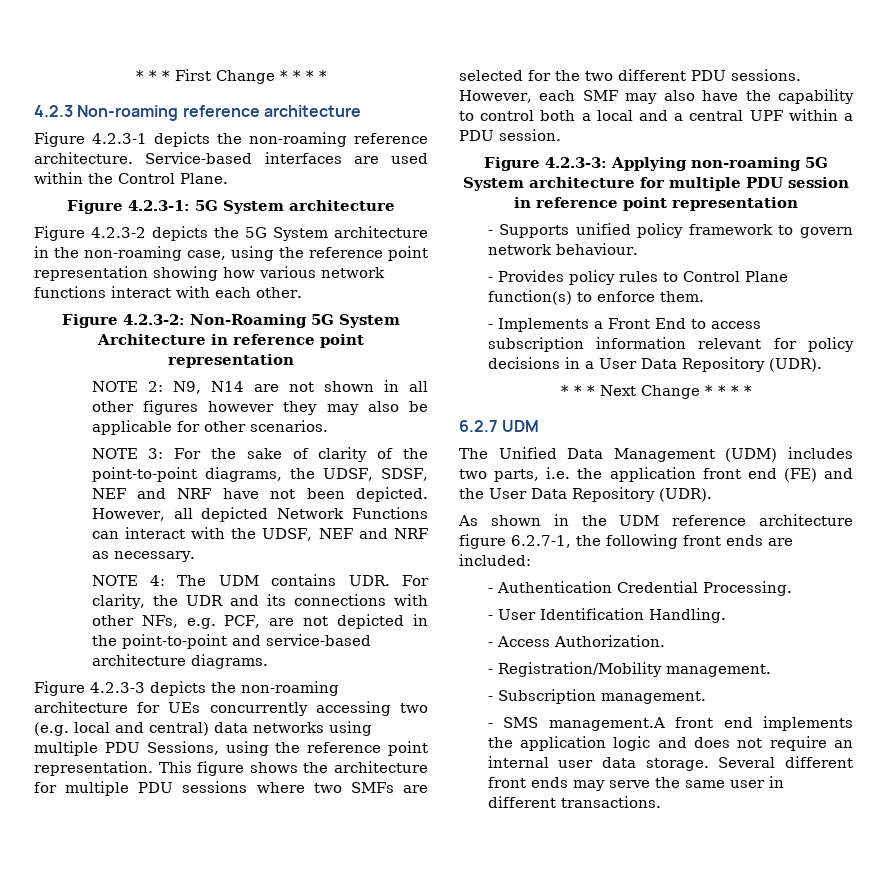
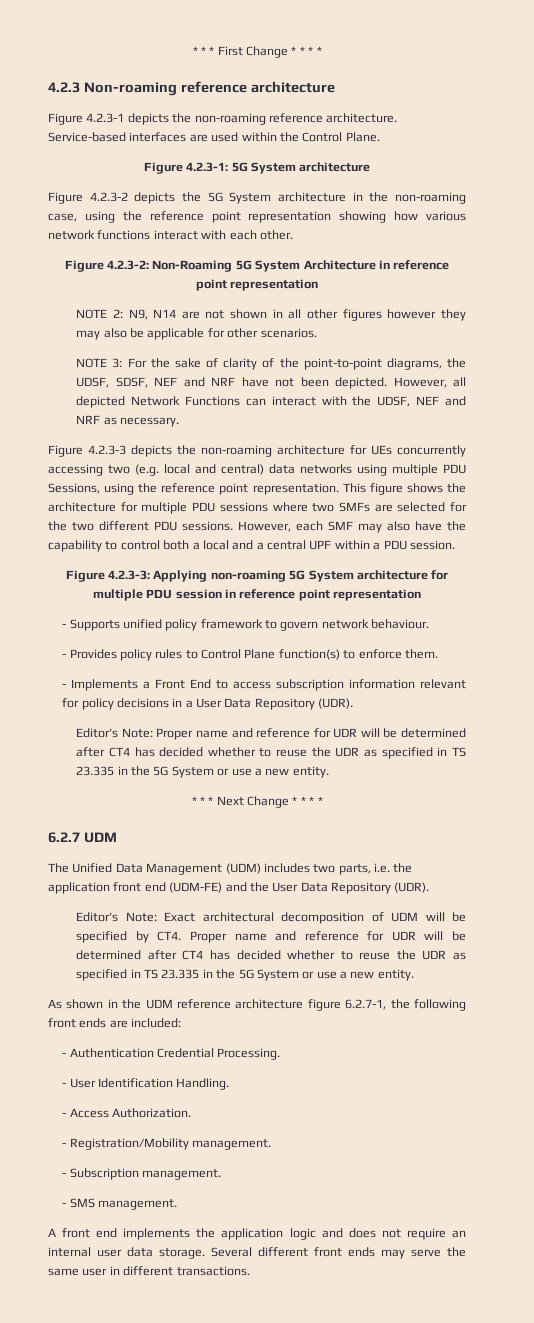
[91,574,429,586] [91,594,428,609] [91,614,428,629] [91,634,371,649] [91,654,268,669] // NOTE 4: The UDM contains UDR. For clarity, the UDR and its connections with other NFs, e.g. PCF, are not depicted in the point-to-point and service-based architecture diagrams. -> (180, 422) none
(822, 365) none -> [76,728,466,740] [76,747,466,759] [76,766,329,778] // Editor’s Note: Proper name and reference for UDR will be determined after CT4 has decided whether to reuse the UDR as specified in TS 23.335 in the 5G System or use a new entity.
[783,468,817,482] (FE) -> [169,882,223,893] (UDM-FE)
(712, 495) none -> [76,912,467,924] [76,931,466,943] [76,950,466,960] [76,969,414,981] // Editor’s Note: Exact architectural decomposition of UDM will be specified by CT4. Proper name and reference for UDR will be determined after CT4 has decided whether to reuse the UDR as specified in TS 23.335 in the 5G System or use a new entity.
[548,717,665,731] management.A -> [97,1199,177,1210] [48,1228,56,1237] management. // A

